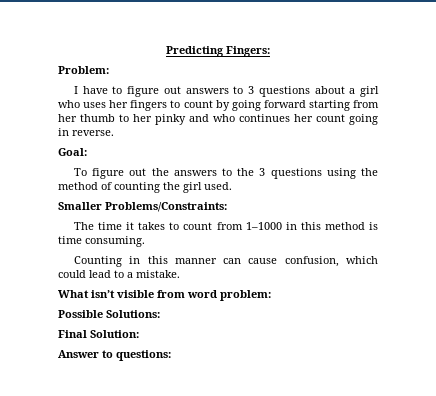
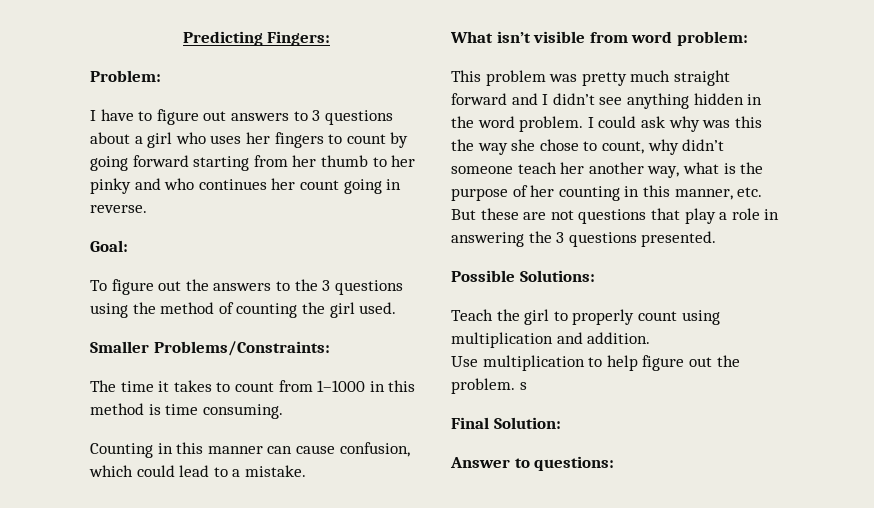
[58,310,160,318] Possible Solutions: -> [451,70,730,86] [451,93,763,109] [451,116,762,132] [451,139,725,155] [451,162,764,178] [451,185,763,201] [451,208,780,224] [451,231,717,247] [451,270,595,282] [451,309,720,325] [451,332,651,348] [451,355,740,371] [451,378,527,394] This problem was pretty much straight forward and I didn’t see anything hidden in the word problem. I could ask why was this the way she chose to count, why didn’t someone teach her another way, what is the purpose of her counting in this manner, etc. But these are not questions that play a role in answering the 3 questions presented. // Possible Solutions: // Teach the girl to properly count using multiplication and addition. // Use multiplication to help figure out the problem. s

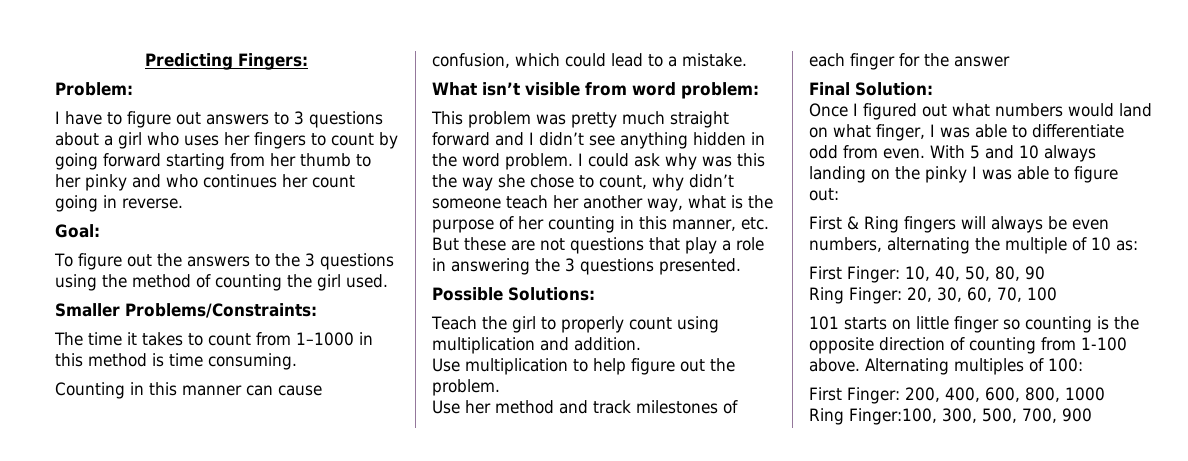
[519,382,527,390] [451,417,561,429] [450,456,615,471] s // Final Solution: // Answer to questions: -> [432,400,738,414] [809,53,1010,70] [809,82,933,96] [809,103,1152,120] [809,124,1124,141] [809,145,1096,162] [809,166,1118,183] [809,188,839,201] [809,216,1109,233] [809,237,1138,254] [809,266,1045,283] [809,287,1057,304] [809,316,1139,333] [809,337,1127,354] [809,358,1083,375] [809,387,1105,404] [809,408,1092,425] // Use her method and track milestones of each finger for the answer // Final Solution: // Once I figured out what numbers would land on what finger, I was able to differentiate odd from even. With 5 and 10 always landing on the pinky I was able to figure out: // First & Ring fingers will always be even numbers, alternating the multiple of 10 as: // First Finger: 10, 40, 50, 80, 90 // Ring Finger: 20, 30, 60, 70, 100 // 101 starts on little finger so counting is the opposite direction of counting from 1-100 above. Alternating multiples of 100: // First Finger: 200, 400, 600, 800, 1000 // Ring Finger:100, 300, 500, 700, 900

